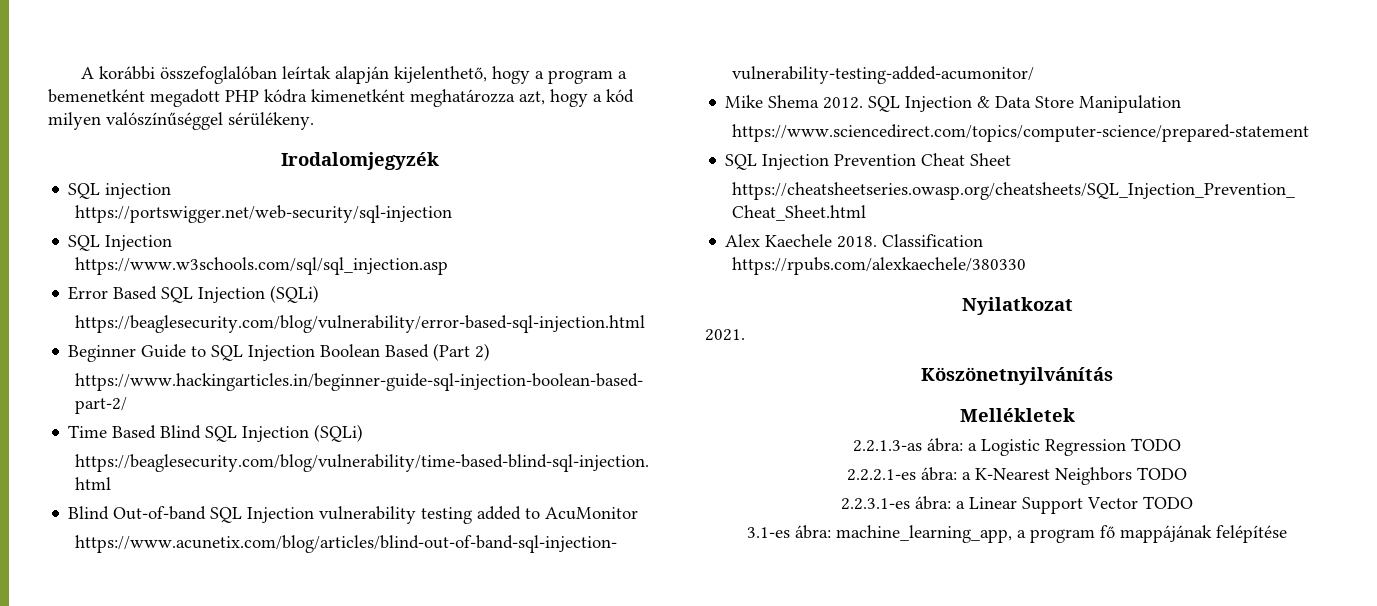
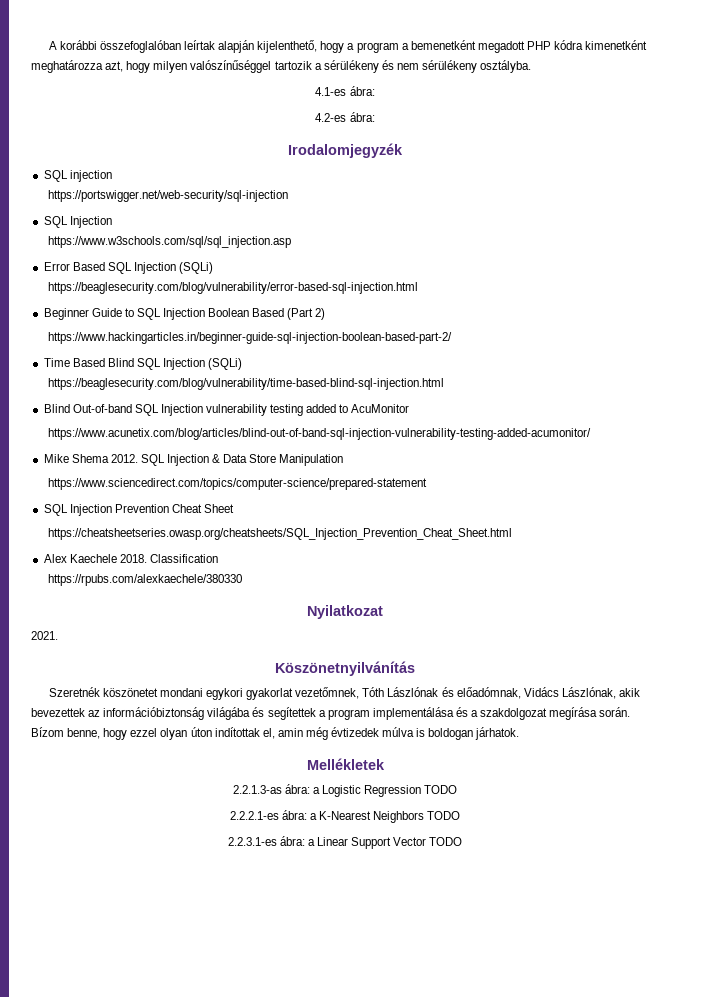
[593,89,634,103] [48,112,314,130] a kód milyen valószínűséggel sérülékeny. -> [153,60,532,73] [315,86,375,96] [315,112,375,122] milyen valószínűséggel tartozik a sérülékeny és nem sérülékeny osztályba. // 4.1-es ábra: // 4.2-es ábra:
(1113, 376) none -> [48,687,640,700] [31,707,631,720] [31,727,520,740] // Szeretnék köszönetet mondani egykori gyakorlat vezetőmnek, Tóth Lászlónak és előadómnak, Vidács Lászlónak, akik bevezettek az információbiztonság világába és segítettek a program implementálása és a szakdolgozat megírása során. Bízom benne, hogy ezzel olyan úton indítottak el, amin még évtizedek múlva is boldogan járhatok.
[747,525,1287,543] // 3.1-es ábra: machine_learning_app, a program fő mappájának felépítése -> (463, 841) none

